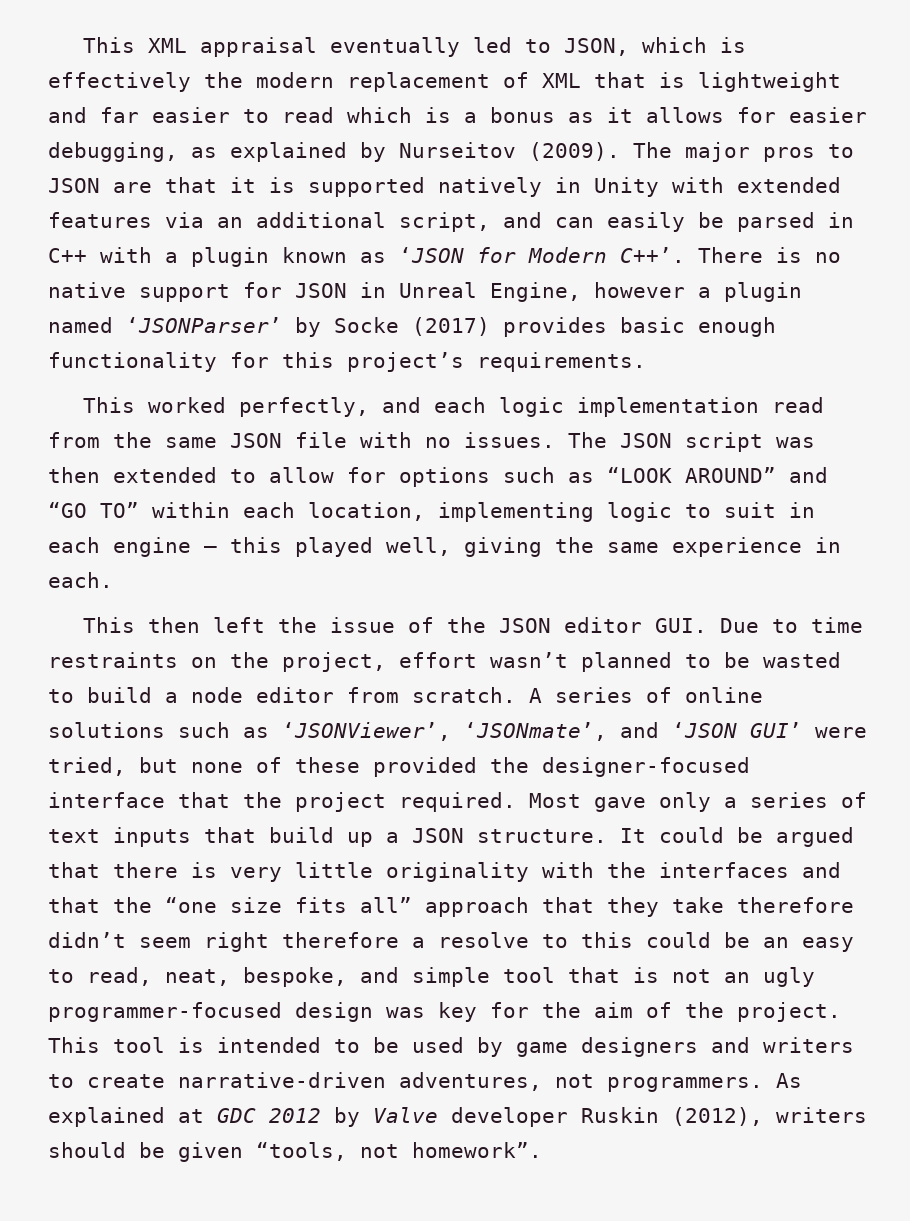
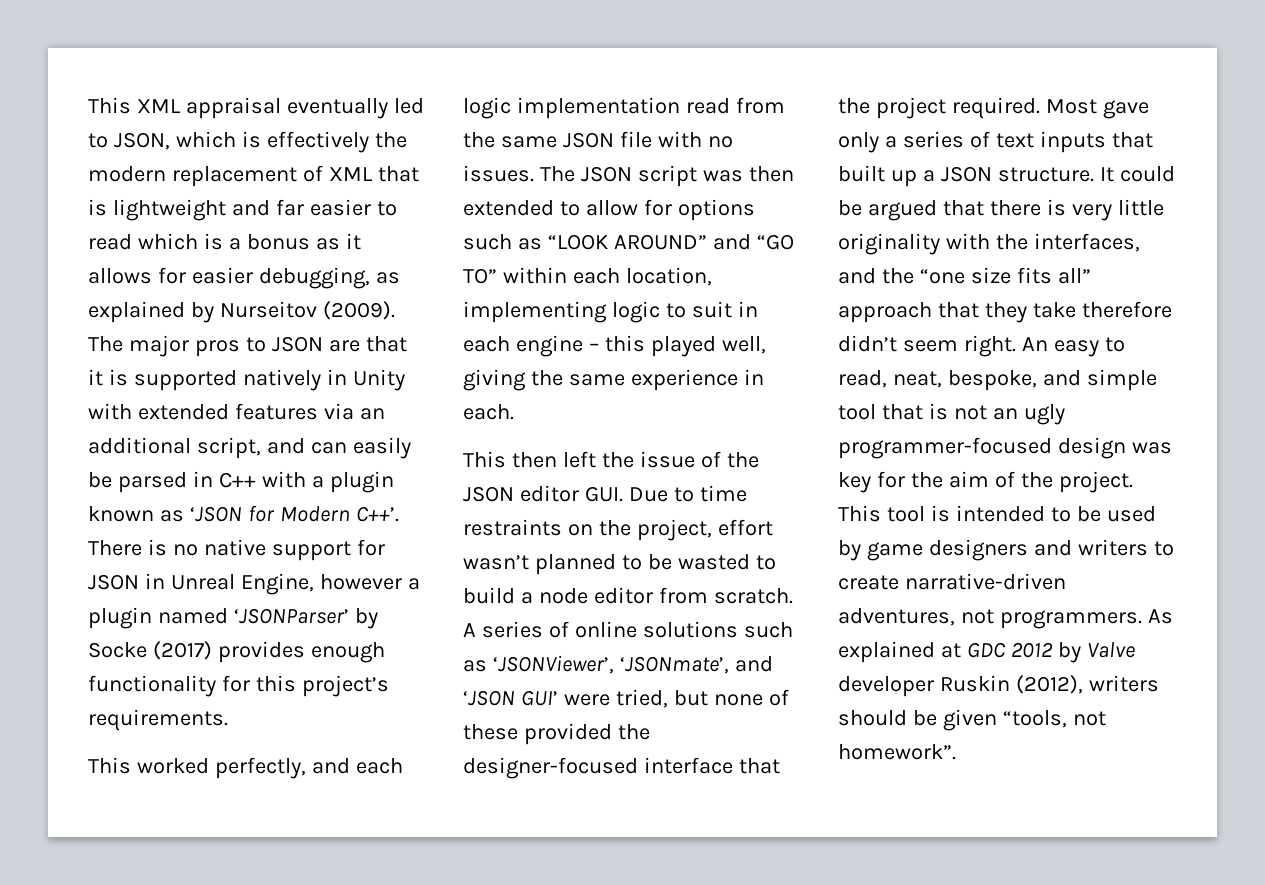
[620,317,685,333] basic -> (305, 652) none
[269,827,334,843] build -> [838,165,885,182] built
[659,862,841,878] [48,897,100,913] interfaces and that -> [1033,233,1140,252] [838,268,876,284] interfaces, and
[204,932,789,952] right therefore a resolve to this could be an -> [963,335,1048,357] right. An

